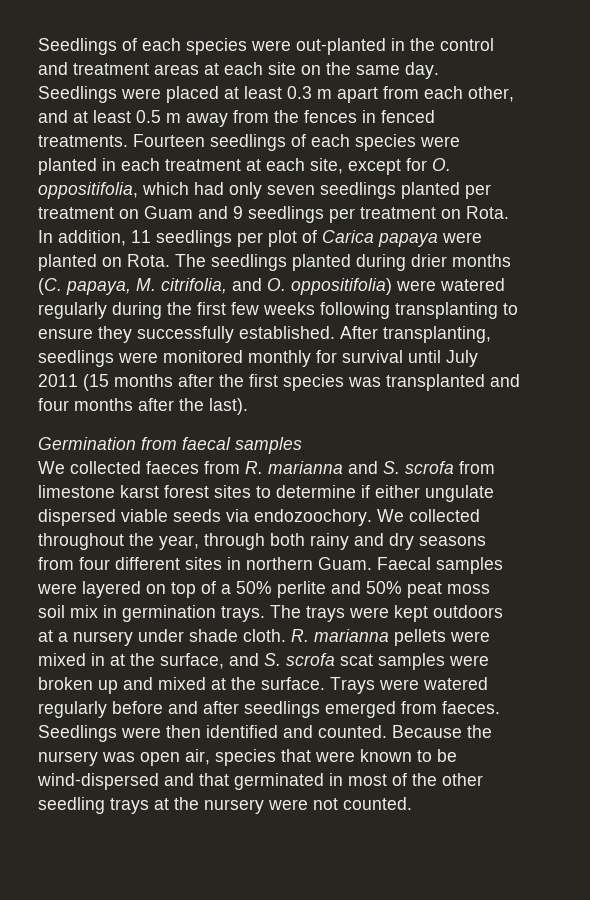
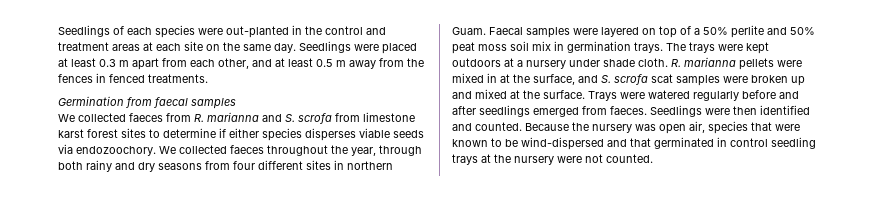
[133,134,460,151] [38,158,451,175] [38,182,491,199] [38,206,509,223] [38,230,482,247] [38,254,511,271] [38,278,505,295] [38,302,518,319] [38,326,491,343] [38,350,478,367] [38,374,520,391] [38,398,248,415] Fourteen seedlings of each species were planted in each treatment at each site, except for O. oppositifolia, which had only seven seedlings planted per treatment on Guam and 9 seedlings per treatment on Rota. In addition, 11 seedlings per plot of Carica papaya were planted on Rota. The seedlings planted during drier months (C. papaya, M. citrifolia, and O. oppositifolia) were watered regularly during the first few weeks following transplanting to ensure they successfully established. After transplanting, seedlings were monitored monthly for survival until July 2011 (15 months after the first species was transplanted and four months after the last). -> (208, 78) none
[425,485,494,502] [38,509,116,526] ungulate dispersed -> [262,128,356,141] species disperses
(480, 515) none -> [230,145,264,154] faeces
[348,773,483,786] most of the other -> [730,138,768,147] control

